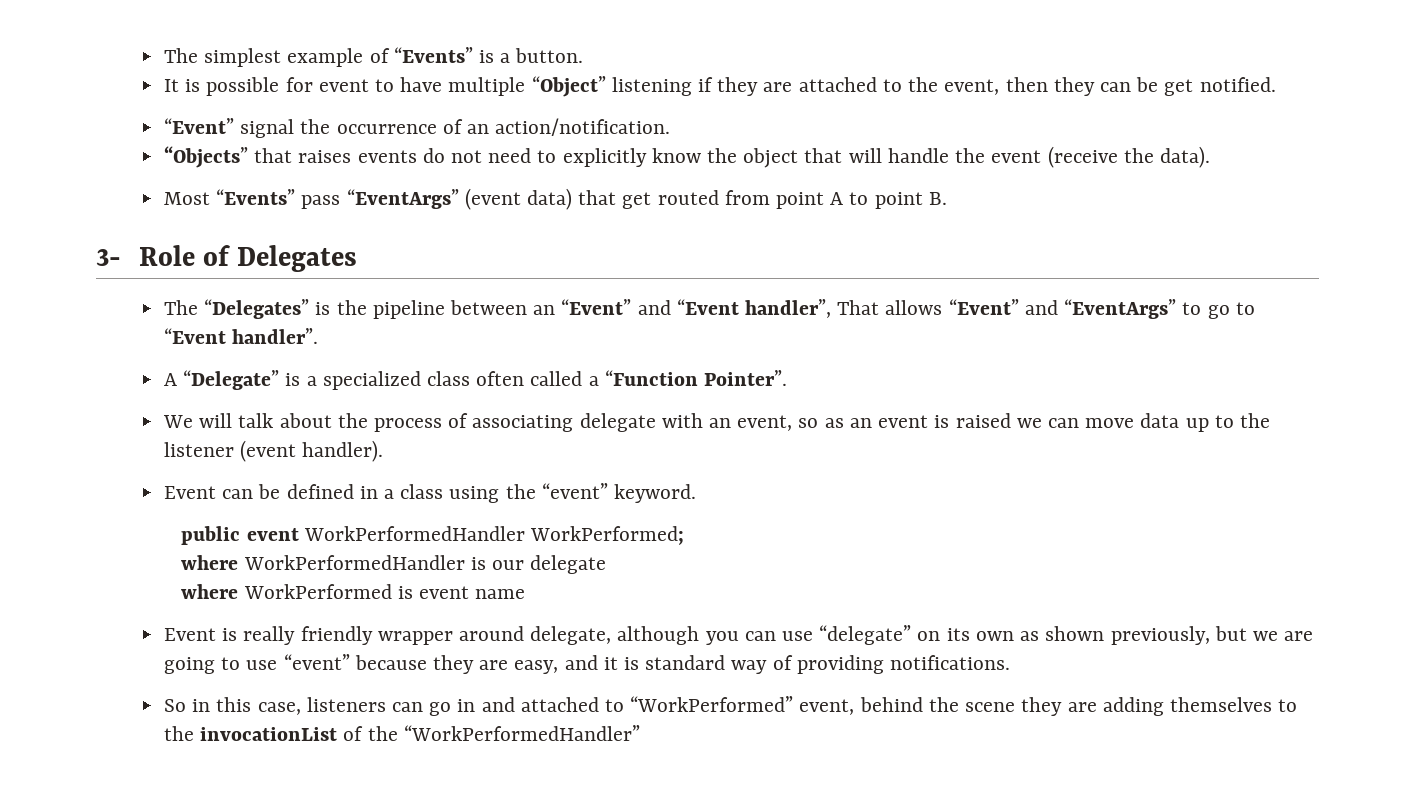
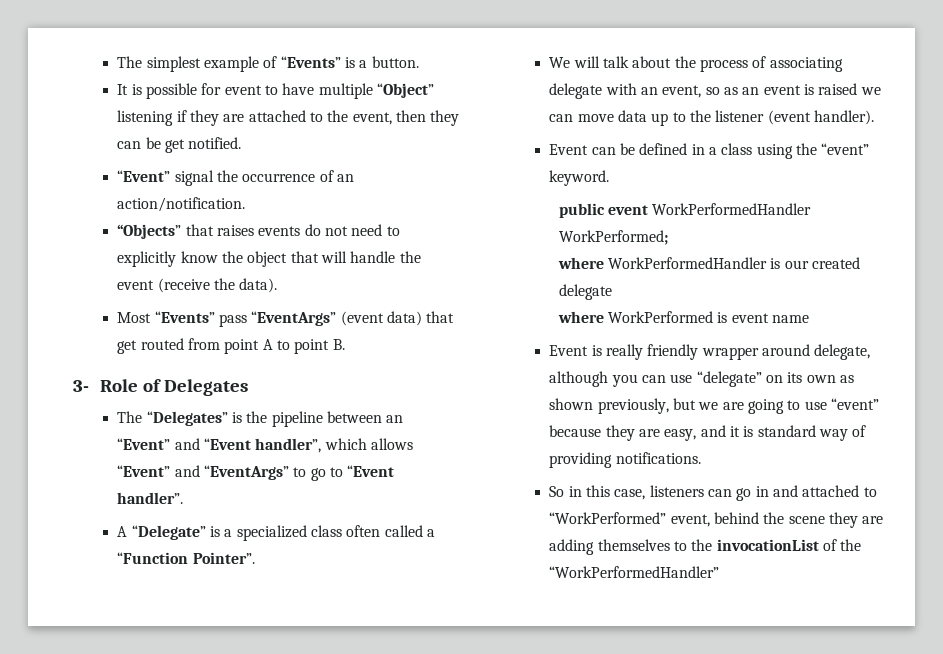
[837,300,880,315] That -> [324,438,367,450] which
(524, 565) none -> [812,257,861,269] created

